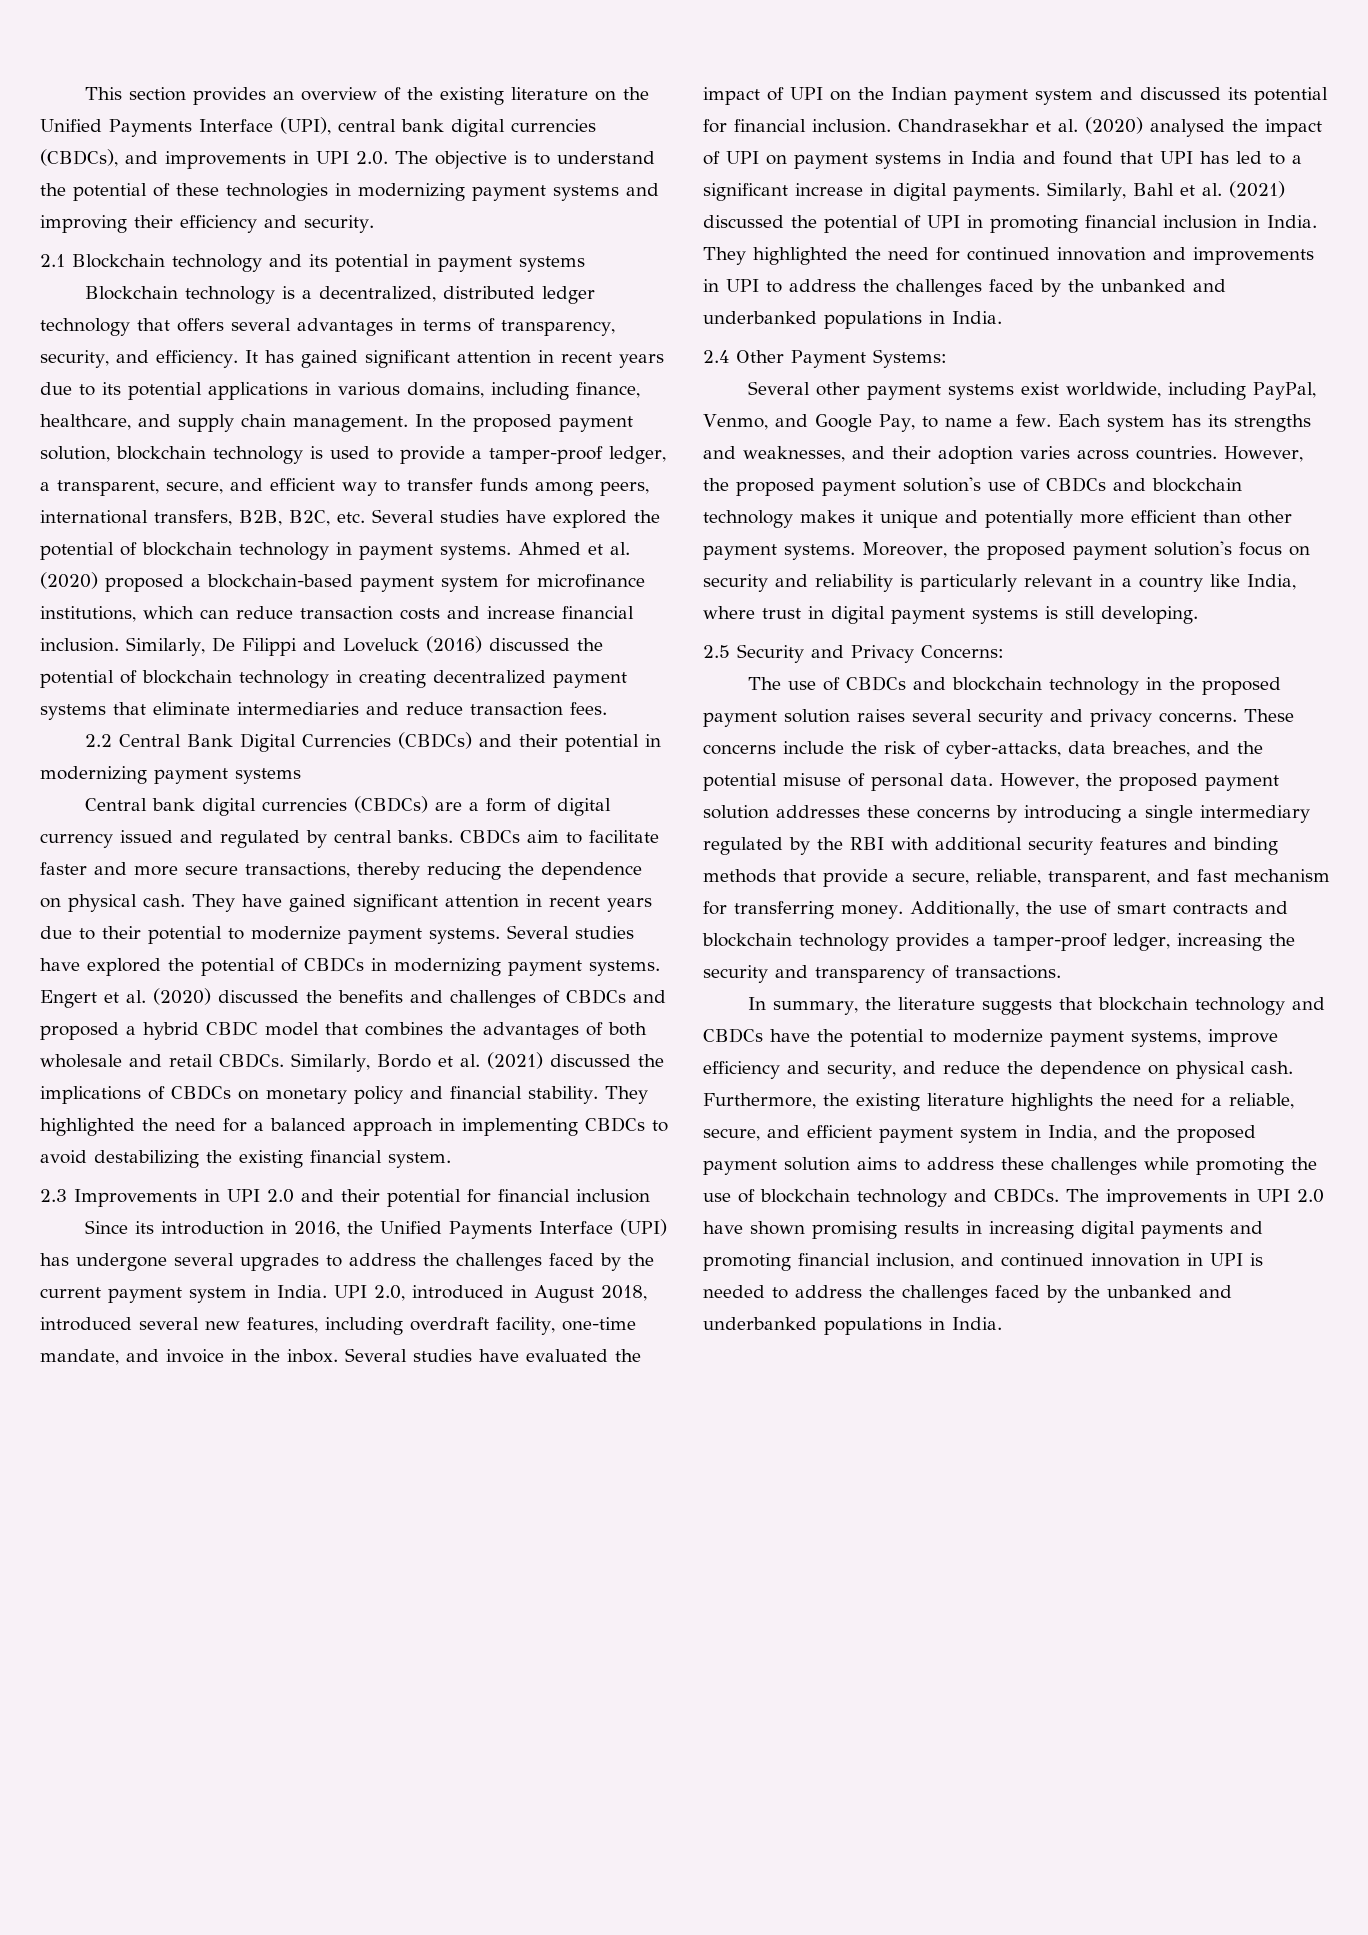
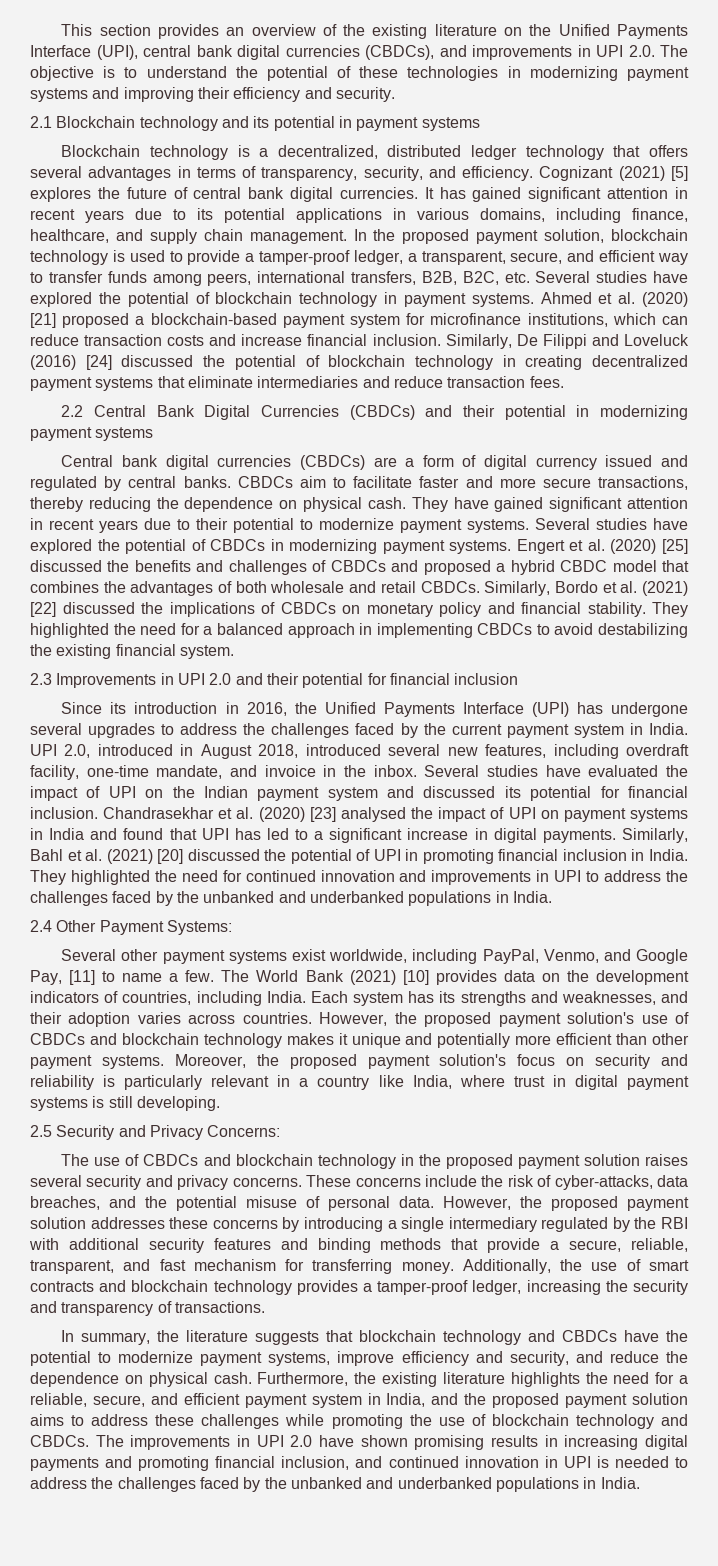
(238, 359) none -> [539,166,688,181] [30,187,418,202] Cognizant (2021) [5] explores the future of central bank digital currencies.
(98, 580) none -> [30,313,56,328] [21]
(482, 644) none -> [85,355,112,370] [24]
(211, 996) none -> [662,539,689,554] [25]
(543, 1060) none -> [30,602,56,617] [22]
(1143, 125) none -> [309,807,336,822] [23]
(1285, 189) none -> [157,849,184,864] [20]
(915, 423) none -> [69,970,96,985] [11]
(1051, 420) none -> [221,970,689,985] [30,991,306,1006] The World Bank (2021) [10] provides data on the development indicators of countries, including India.

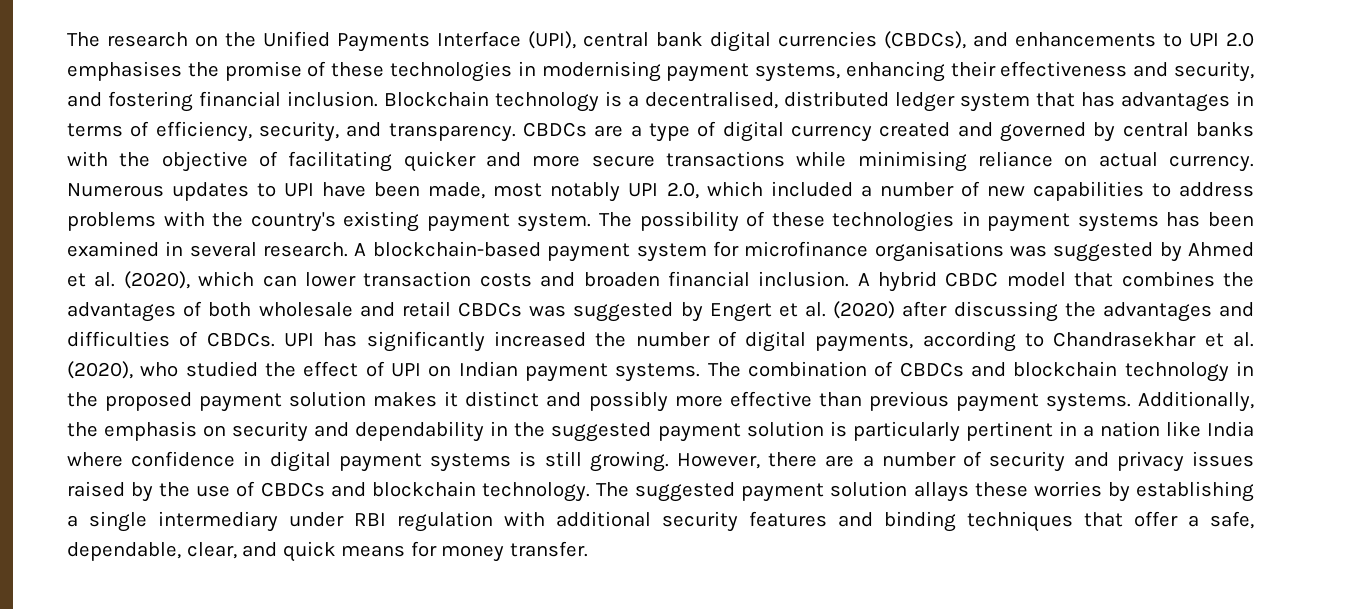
[61,24,497,39] This section provides an overview of the existing literature -> [67,32,188,47] The research
[472,45,688,60] [30,66,689,81] [30,87,395,102] [30,116,480,131] improvements in UPI 2.0. The objective is to understand the potential of these technologies in modernizing payment systems and improving their efficiency and security. // 2.1 Blockchain technology and its potential in payment systems // -> [1015,32,1254,47] [67,61,1254,82] [67,91,378,112] enhancements to UPI 2.0 emphasises the promise of these technologies in modernising payment systems, enhancing their effectiveness and security, and fostering financial inclusion.
[277,145,378,159] decentralized, -> [645,91,778,109] decentralised,
[525,145,689,160] [30,166,82,178] technology that offers several -> [960,92,1115,112] system that has
[261,166,688,181] [30,187,688,202] [30,208,688,223] [30,229,689,244] [30,250,688,265] [30,271,688,286] [30,292,689,307] [30,313,145,328] transparency, security, and efficiency. Cognizant (2021) [5] explores the future of central bank digital currencies. It has gained significant attention in recent years due to its potential applications in various domains, including finance, healthcare, and supply chain management. In the proposed payment solution, blockchain technology is used to provide a tamper-proof ledger, a transparent, secure, and efficient way to transfer funds among peers, international transfers, B2B, B2C, etc. Several studies have explored the potential of blockchain technology in payment systems. Ahmed et al. (2020) [21] proposed a -> [155,121,1255,142] [67,151,1255,172] [67,181,1255,202] [67,211,1254,232] [67,241,367,257] efficiency, security, and transparency. CBDCs are a type of digital currency created and governed by central banks with the objective of facilitating quicker and more secure transactions while minimising reliance on actual currency. Numerous updates to UPI have been made, most notably UPI 2.0, which included a number of new capabilities to address problems with the country's existing payment system. The possibility of these technologies in payment systems has been examined in several research. A
[527,313,608,327] institutions, -> [874,241,1255,262] [67,271,190,289] organisations was suggested by Ahmed et al. (2020),
[30,334,79,346] reduce -> [304,272,356,287] lower
[241,334,689,349] [30,355,688,370] [30,376,564,391] [61,405,689,420] [30,427,154,441] [61,455,688,470] [30,476,688,491] [30,497,688,512] [30,518,688,533] [30,539,689,554] [30,560,506,575] increase financial inclusion. Similarly, De Filippi and Loveluck (2016) [24] discussed the potential of blockchain technology in creating decentralized payment systems that eliminate intermediaries and reduce transaction fees. // 2.2 Central Bank Digital Currencies (CBDCs) and their potential in modernizing payment systems // Central bank digital currencies (CBDCs) are a form of digital currency issued and regulated by central banks. CBDCs aim to facilitate faster and more secure transactions, thereby reducing the dependence on physical cash. They have gained significant attention in recent years due to their potential to modernize payment systems. Several studies have explored the potential of CBDCs in modernizing payment systems. Engert et al. (2020) [25] discussed the benefits and challenges of CBDCs and proposed a -> [583,271,870,287] broaden financial inclusion. A
[420,581,689,596] [30,602,688,617] [30,623,688,638] [30,644,234,659] [30,673,519,688] [61,702,688,717] [30,723,689,738] [30,744,689,759] [30,765,688,780] [30,786,195,801] CBDCs. Similarly, Bordo et al. (2021) [22] discussed the implications of CBDCs on monetary policy and financial stability. They highlighted the need for a balanced approach in implementing CBDCs to avoid destabilizing the existing financial system. // 2.3 Improvements in UPI 2.0 and their potential for financial inclusion // Since its introduction in 2016, the Unified Payments Interface (UPI) has undergone several upgrades to address the challenges faced by the current payment system in India. UPI 2.0, introduced in August 2018, introduced several new features, including overdraft facility, one-time mandate, and invoice in the inbox. Several studies have evaluated the impact of UPI on the -> [458,301,1254,322] [67,331,1254,352] [67,361,452,379] CBDCs was suggested by Engert et al. (2020) after discussing the advantages and difficulties of CBDCs. UPI has significantly increased the number of digital payments, according to Chandrasekhar et al. (2020), who studied the effect of UPI on
[327,786,688,801] [30,807,688,822] [30,828,688,843] [30,849,688,864] [30,870,688,885] [30,891,552,906] [30,920,232,935] [61,949,689,964] [30,970,689,985] [30,991,689,1006] [30,1012,690,1027] [30,1033,689,1048] [30,1054,689,1069] [30,1075,690,1090] [30,1096,220,1111] [30,1125,281,1140] [61,1154,121,1166] system and discussed its potential for financial inclusion. Chandrasekhar et al. (2020) [23] analysed the impact of UPI on payment systems in India and found that UPI has led to a significant increase in digital payments. Similarly, Bahl et al. (2021) [20] discussed the potential of UPI in promoting financial inclusion in India. They highlighted the need for continued innovation and improvements in UPI to address the challenges faced by the unbanked and underbanked populations in India. // 2.4 Other Payment Systems: // Several other payment systems exist worldwide, including PayPal, Venmo, and Google Pay, [11] to name a few. The World Bank (2021) [10] provides data on the development indicators of countries, including India. Each system has its strengths and weaknesses, and their adoption varies across countries. However, the proposed payment solution's use of CBDCs and blockchain technology makes it unique and potentially more efficient than other payment systems. Moreover, the proposed payment solution's focus on security and reliability is particularly relevant in a country like India, where trust in digital payment systems is still developing. // 2.5 Security and Privacy Concerns: // The use -> [615,361,868,382] systems. The combination
[645,1154,688,1166] [30,1175,688,1190] [30,1196,689,1211] [30,1217,689,1232] raises several security and privacy concerns. These concerns include the risk of cyber-attacks, data breaches, and the potential misuse of personal data. However, the proposed payment solution addresses these concerns by introducing a single intermediary regulated by the RBI -> [373,391,1255,412] [67,421,1255,442] [67,451,1254,472] [67,481,1254,502] [67,511,493,532] makes it distinct and possibly more effective than previous payment systems. Additionally, the emphasis on security and dependability in the suggested payment solution is particularly pertinent in a nation like India where confidence in digital payment systems is still growing. However, there are a number of security and privacy issues raised by the use of CBDCs and blockchain technology. The suggested payment solution allays these worries by establishing a single intermediary under RBI regulation
[380,1238,688,1253] [30,1259,689,1274] [30,1280,688,1295] [30,1301,265,1316] [61,1330,688,1345] [30,1351,689,1366] [30,1372,689,1387] [30,1393,688,1408] [30,1414,688,1429] [30,1435,688,1450] [30,1456,689,1471] [30,1477,640,1492] methods that provide a secure, reliable, transparent, and fast mechanism for transferring money. Additionally, the use of smart contracts and blockchain technology provides a tamper-proof ledger, increasing the security and transparency of transactions. // In summary, the literature suggests that blockchain technology and CBDCs have the potential to modernize payment systems, improve efficiency and security, and reduce the dependence on physical cash. Furthermore, the existing literature highlights the need for a reliable, secure, and efficient payment system in India, and the proposed payment solution aims to address these challenges while promoting the use of blockchain technology and CBDCs. The improvements in UPI 2.0 have shown promising results in increasing digital payments and promoting financial inclusion, and continued innovation in UPI is needed to address the challenges faced by the unbanked and underbanked populations in India. -> [967,511,1254,532] [67,541,588,562] techniques that offer a safe, dependable, clear, and quick means for money transfer.

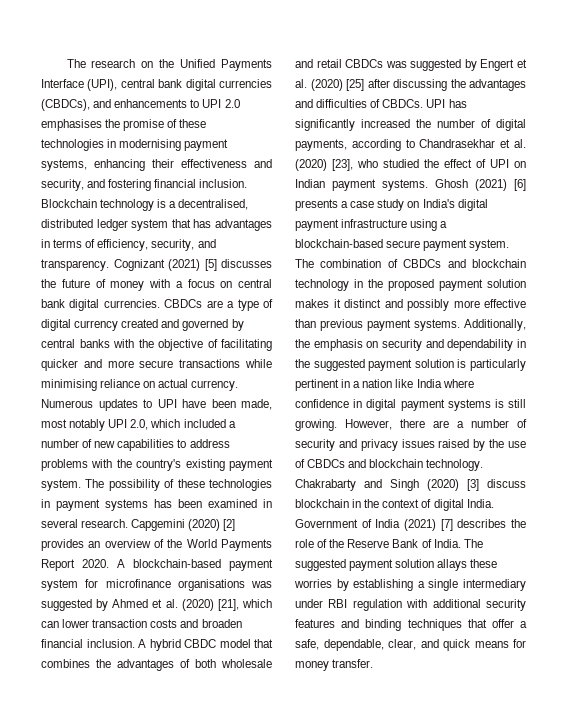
(516, 132) none -> [113,259,272,271] [41,279,272,291] [41,299,160,311] Cognizant (2021) [5] discusses the future of money with a focus on central bank digital currencies.
(349, 249) none -> [131,519,236,531] [41,539,272,551] [41,559,109,571] Capgemini (2020) [2] provides an overview of the World Payments Report 2020.
[123,271,190,289] (2020), -> [181,599,239,611] (2020) [21],
(896, 310) none -> [346,79,364,91] [25]
[67,361,133,379] (2020), -> [295,159,353,171] (2020) [23],
(701, 372) none -> [435,179,526,191] [295,199,488,211] [295,219,448,231] [295,239,510,251] Ghosh (2021) [6] presents a case study on India's digital payment infrastructure using a blockchain-based secure payment system.
(590, 492) none -> [295,479,526,491] [295,499,494,511] [295,519,526,531] [295,539,461,548] Chakrabarty and Singh (2020) [3] discuss blockchain in the context of digital India. Government of India (2021) [7] describes the role of the Reserve Bank of India.

